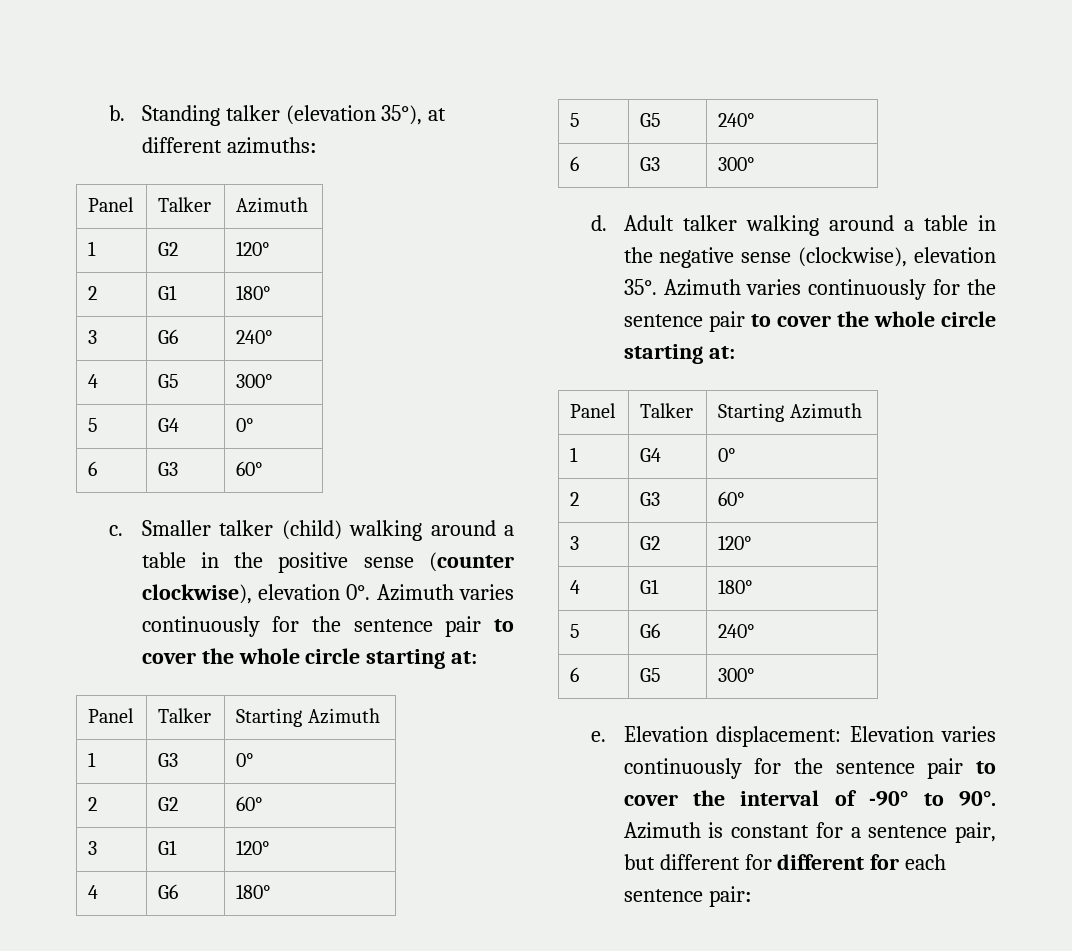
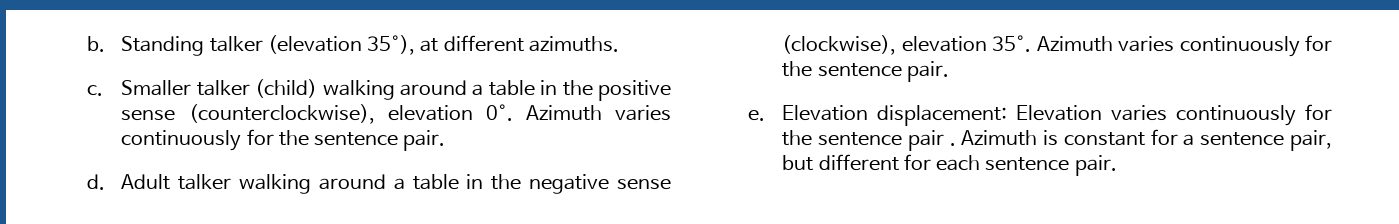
[226,137,316,154] [88,197,135,212] [158,197,212,212] [236,197,309,213] [88,241,97,256] [158,242,179,256] [236,241,271,256] [88,286,98,300] [158,285,178,300] [236,285,272,300] [88,330,98,344] [158,329,179,344] [236,330,274,344] [88,374,99,388] [158,374,180,388] [236,374,274,388] [88,418,99,432] [158,418,180,432] [236,418,255,432] [88,461,98,476] [158,462,179,476] [236,461,264,476] azimuths: // Panel | Talker | Azimuth // 1 | G2 | 120° // 2 | G1 | 180° // 3 | G6 | 240° // 4 | G5 | 300° // 5 | G4 | 0° // 6 | G3 | 60° -> [528,36,619,52] azimuths.
[429,552,515,572] [141,584,252,604] (counter clockwise), -> [188,104,375,124] (counterclockwise),
[445,616,514,637] [141,648,478,669] [88,708,135,723] [158,708,212,723] [236,708,380,727] [88,752,97,767] [158,753,179,767] [236,753,255,767] [88,797,98,811] [158,797,179,811] [236,796,264,811] [88,841,98,855] [158,840,178,855] [236,840,271,855] [88,885,99,899] [158,884,179,899] [236,884,272,899] [570,113,581,127] [640,113,662,127] [718,113,756,127] [570,156,580,171] [640,157,661,171] [718,157,756,171] pair to cover the whole circle starting at: // Panel | Talker | Starting Azimuth // 1 | G3 | 0° // 2 | G2 | 60° // 3 | G1 | 120° // 4 | G6 | 180° // 5 | G5 | 240° // 6 | G3 | 300° -> [403,130,446,151] pair.
[708,311,996,332] [623,344,735,364] [570,403,617,418] [640,403,694,418] [718,403,862,422] [570,447,579,462] [640,448,662,462] [718,448,737,462] [570,492,580,506] [640,492,661,506] [718,491,746,506] [570,536,580,550] [640,536,661,550] [718,535,753,550] [570,580,581,594] [640,579,660,594] [718,579,754,594] [570,624,581,638] [640,623,661,638] [718,624,756,638] [570,667,580,682] [640,668,662,682] [718,668,756,682] pair to cover the whole circle starting at: // Panel | Talker | Starting Azimuth // 1 | G4 | 0° // 2 | G3 | 60° // 3 | G2 | 120° // 4 | G1 | 180° // 5 | G6 | 240° // 6 | G5 | 300° -> [906,61,949,82] pair.
[976,761,996,774] [623,790,996,806] to cover the interval of -90° to 90°. -> [949,143,956,146] .
[777,854,900,870] different for -> (931, 162) none
[708,886,751,907] pair: -> [1074,155,1117,176] pair.

